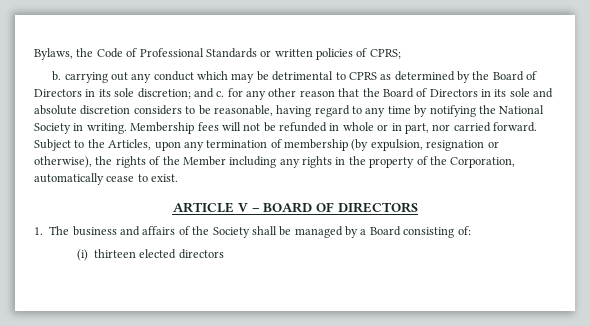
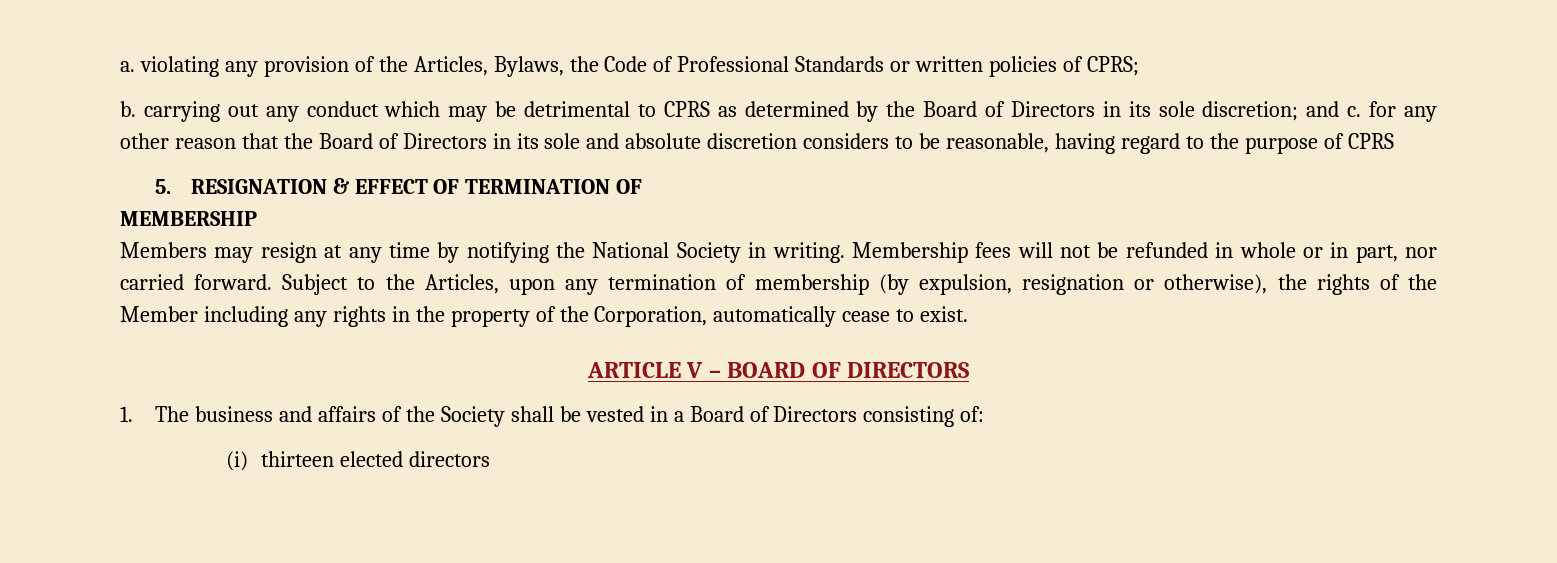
(34, 54) none -> [120,56,488,77] a. violating any provision of the Articles,
(362, 110) none -> [1209,133,1394,154] [155,178,643,194] [120,211,257,226] [120,242,343,263] the purpose of CPRS // 5. RESIGNATION & EFFECT OF TERMINATION OF // MEMBERSHIP // Members may resign at
[294,226,401,238] managed by a Board -> [585,406,858,422] vested in a Board of Directors

